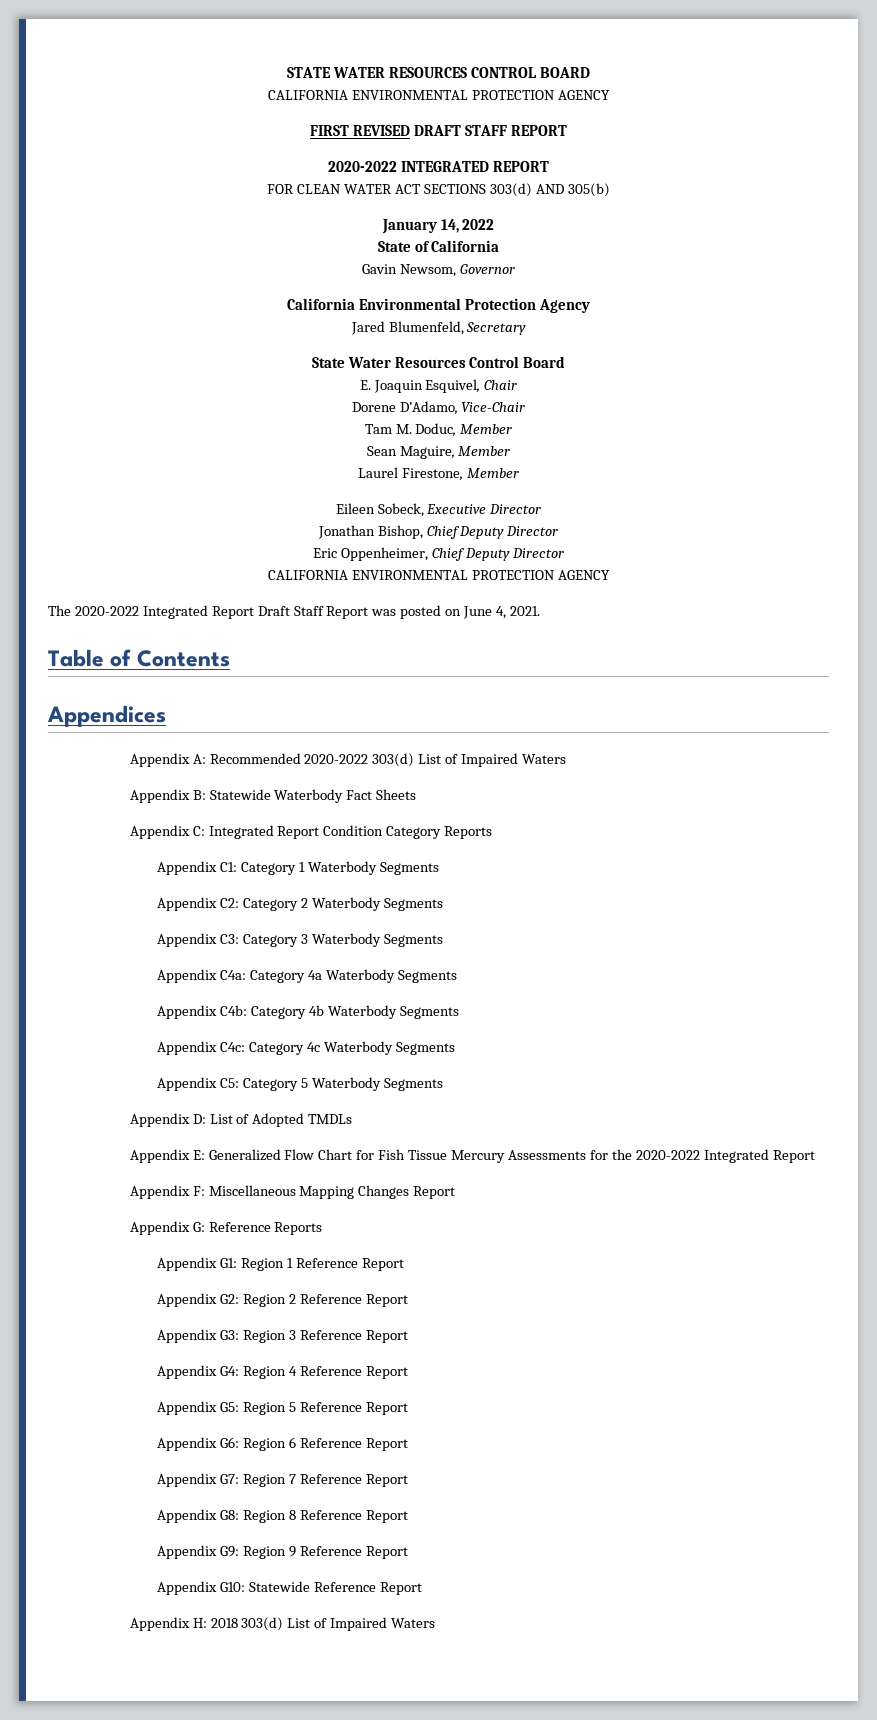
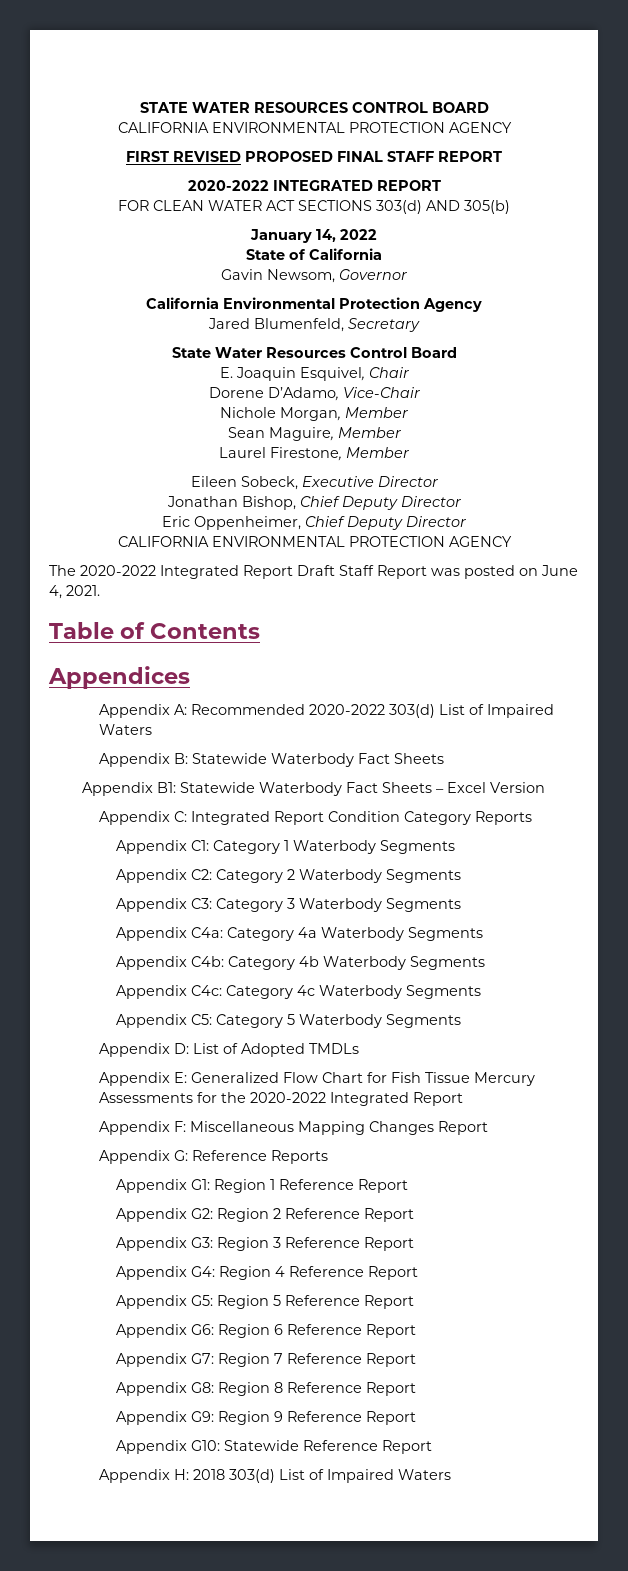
[414,125,462,136] DRAFT -> [245,151,383,162] PROPOSED FINAL
[364,423,457,437] Tam M. Doduc, -> [220,407,341,421] Nichole Morgan,
(417, 794) none -> [82,782,546,796] // Appendix B1: Statewide Waterbody Fact Sheets – Excel Version

